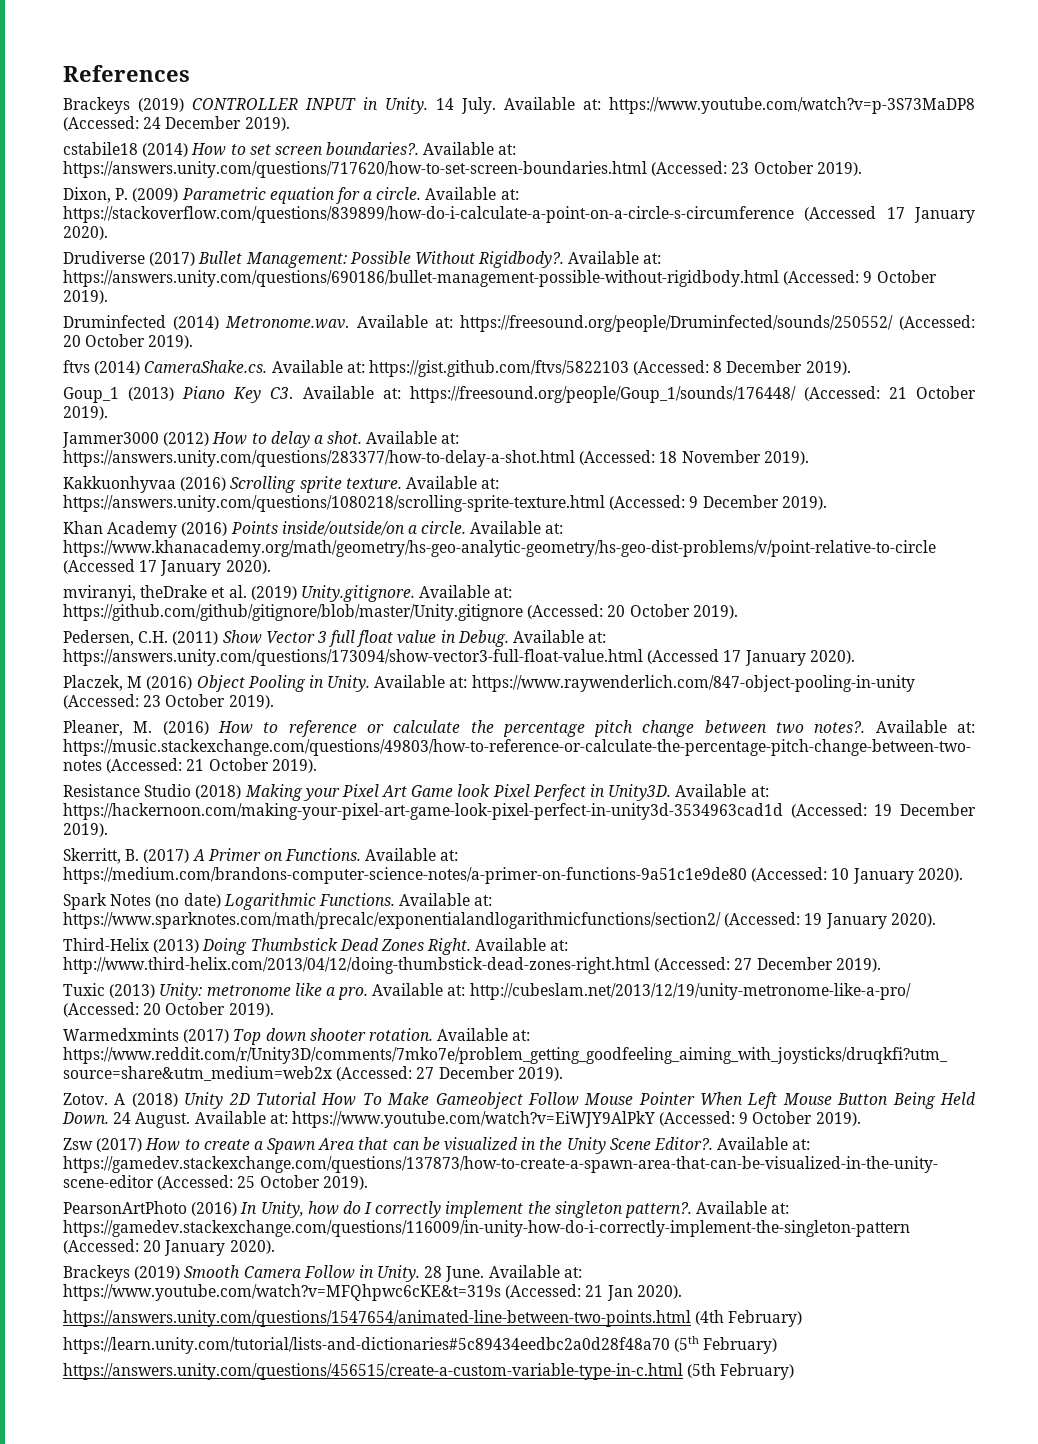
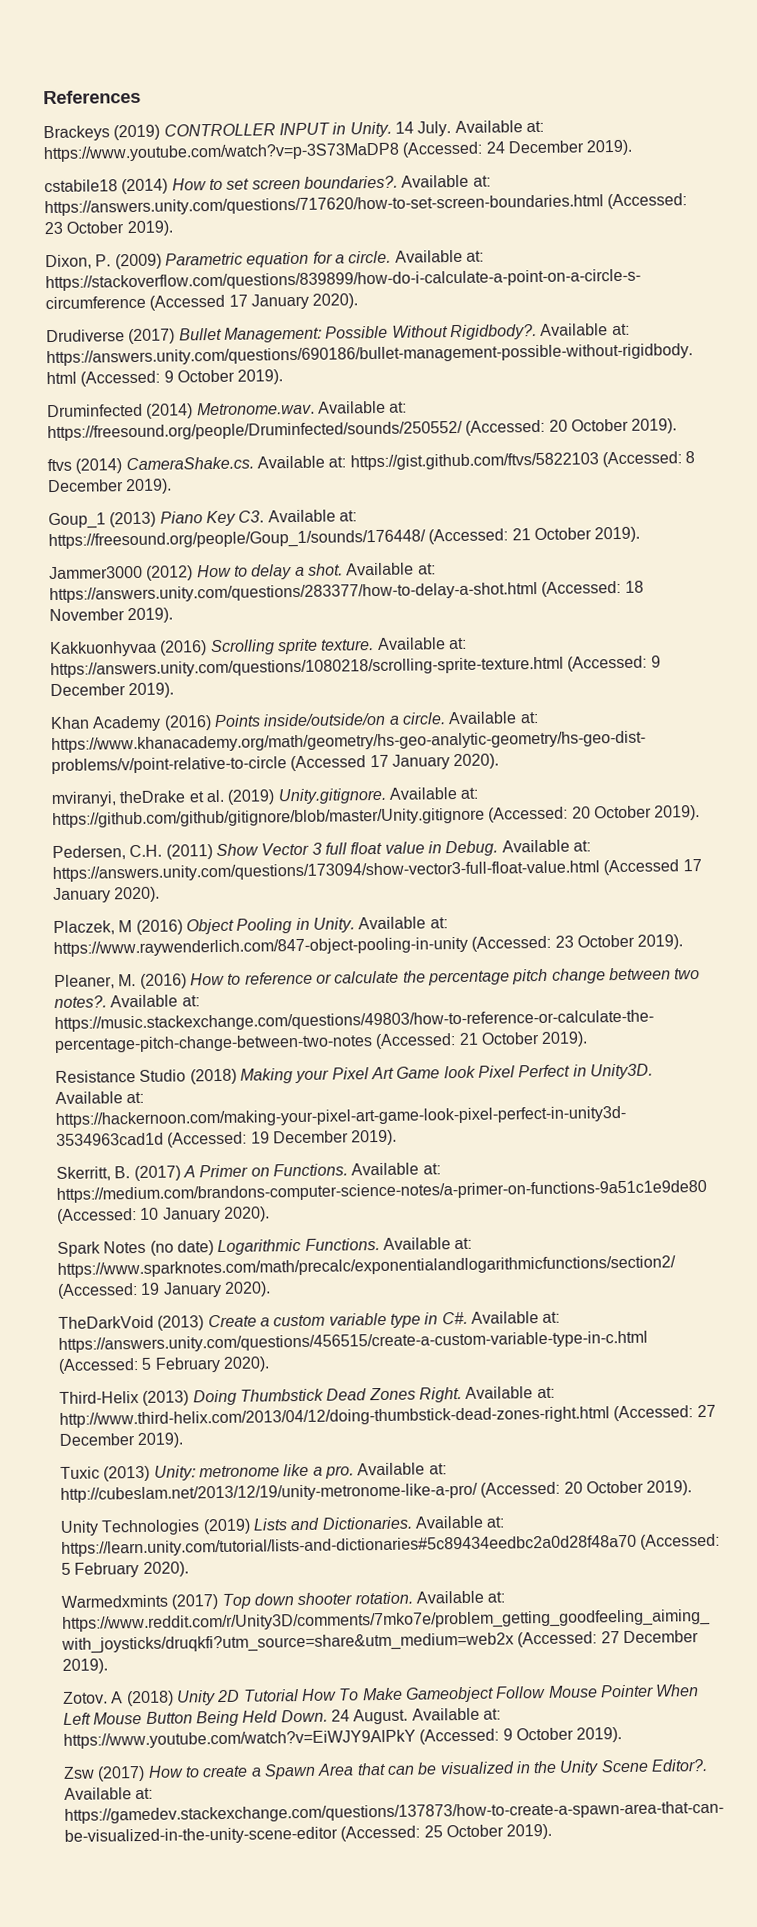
(936, 920) none -> [58,1311,561,1331] [58,1330,648,1353] [58,1356,270,1374] // TheDarkVoid (2013) Create a custom variable type in C#. Available at: https://answers.unity.com/questions/456515/create-a-custom-variable-type-in-c.html (Accessed: 5 February 2020).
(274, 1010) none -> [60,1515,505,1536] [61,1533,721,1557] [61,1561,189,1578] // Unity Technologies (2019) Lists and Dictionaries. Available at: https://learn.unity.com/tutorial/lists-and-dictionaries#5c89434eedbc2a0d28f48a70 (Accessed: 5 February 2020).
[63,1201,790,1218] [63,1220,910,1237] [63,1239,275,1256] [63,1265,582,1282] [63,1284,682,1301] [63,1310,803,1327] [63,1336,778,1354] [63,1363,795,1380] // PearsonArtPhoto (2016) In Unity, how do I correctly implement the singleton pattern?. Available at: https://gamedev.stackexchange.com/questions/116009/in-unity-how-do-i-correctly-implement-the-singleton-pattern (Accessed: 20 January 2020). // Brackeys (2019) Smooth Camera Follow in Unity. 28 June. Available at: https://www.youtube.com/watch?v=MFQhpwc6cKE&t=319s (Accessed: 21 Jan 2020). // https://answers.unity.com/questions/1547654/animated-line-between-two-points.html (4th February) // https://learn.unity.com/tutorial/lists-and-dictionaries#5c89434eedbc2a0d28f48a70 (5th February) // https://answers.unity.com/questions/456515/create-a-custom-variable-type-in-c.html (5th February) -> (553, 1831) none

